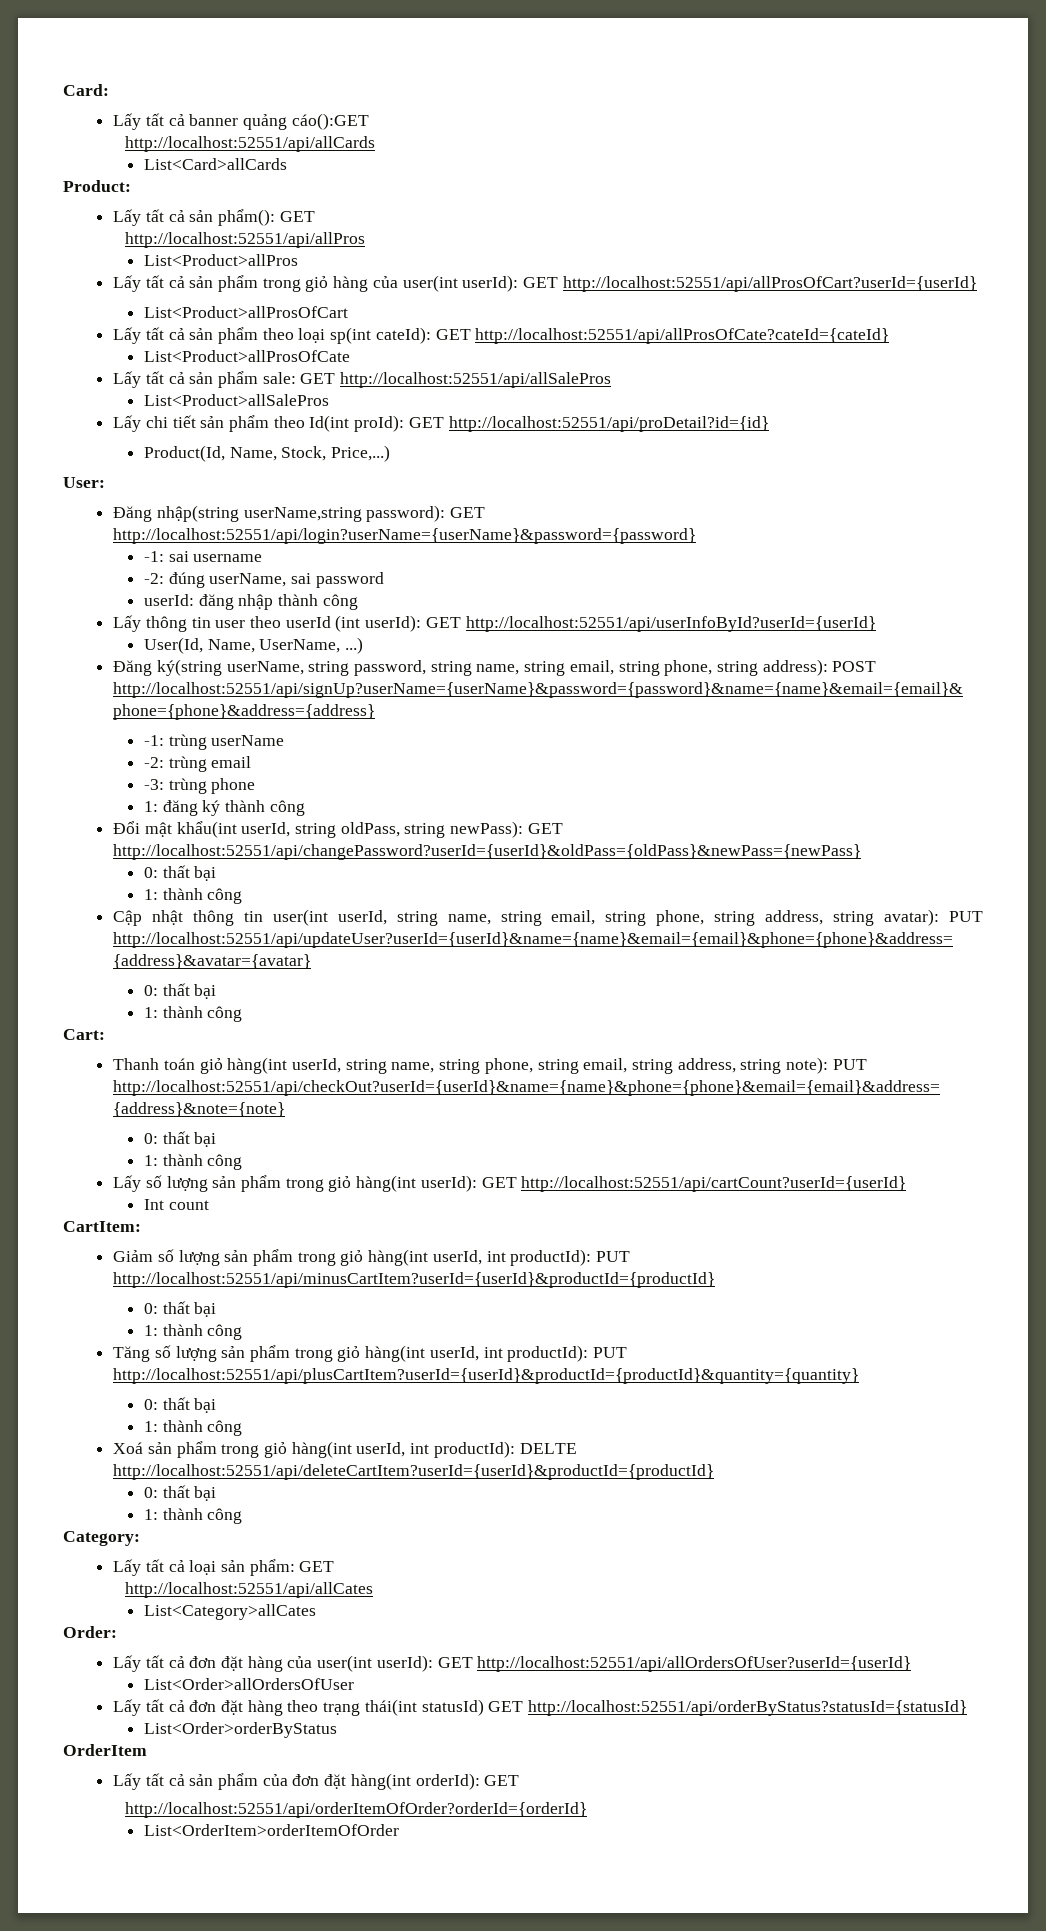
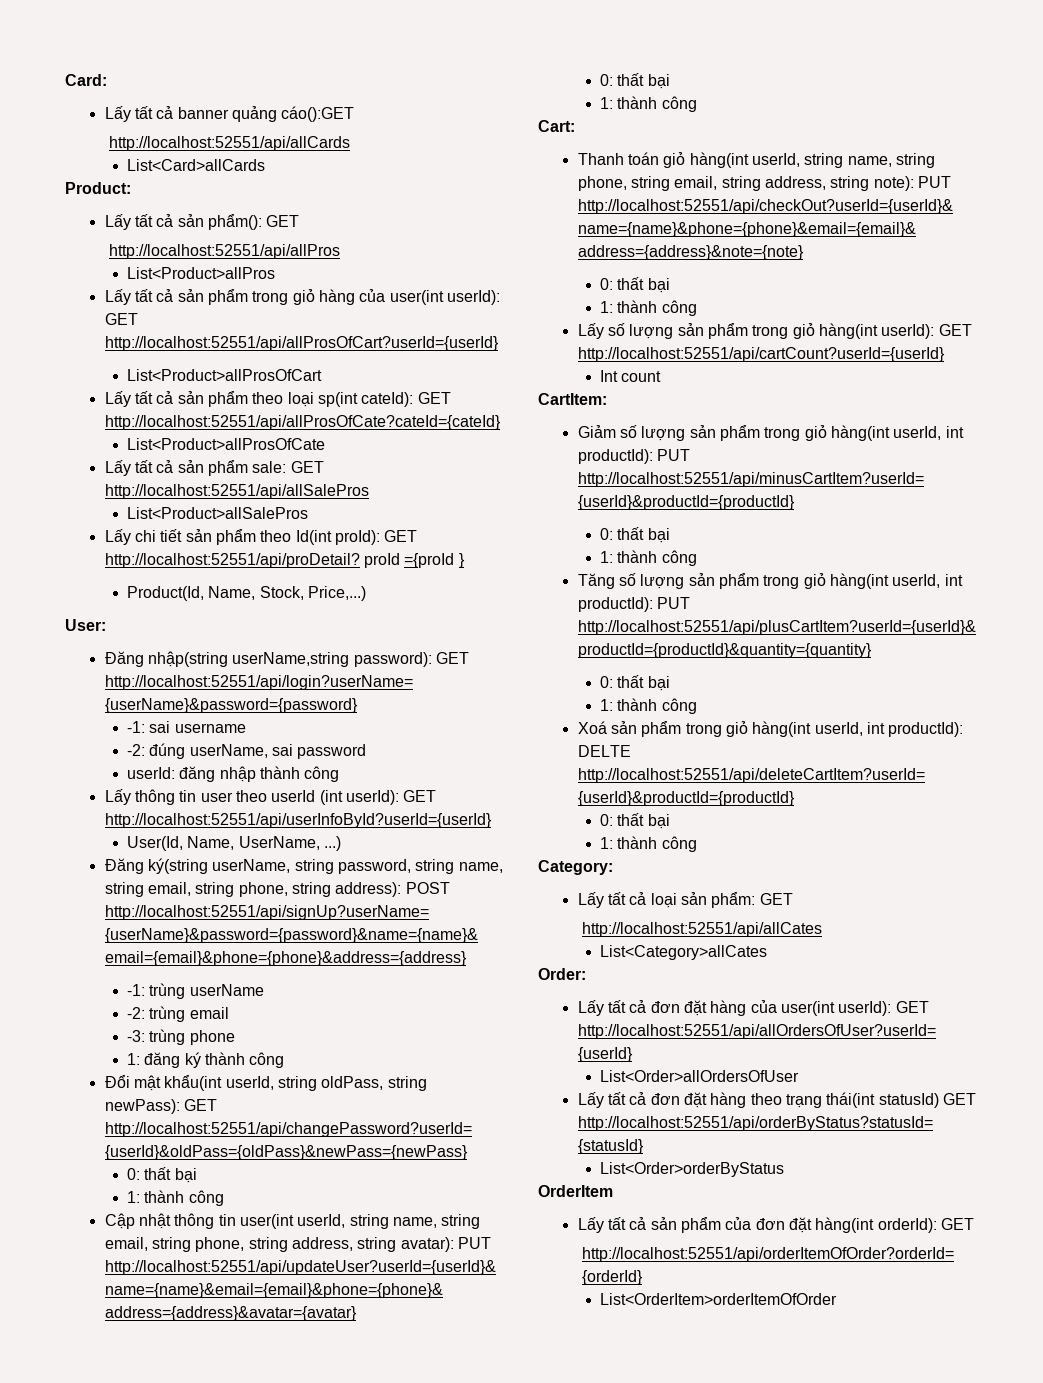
[448,416,769,432] http://localhost:52551/api/proDetail?id={id} -> [104,553,465,568] http://localhost:52551/api/proDetail? proId ={proId }

